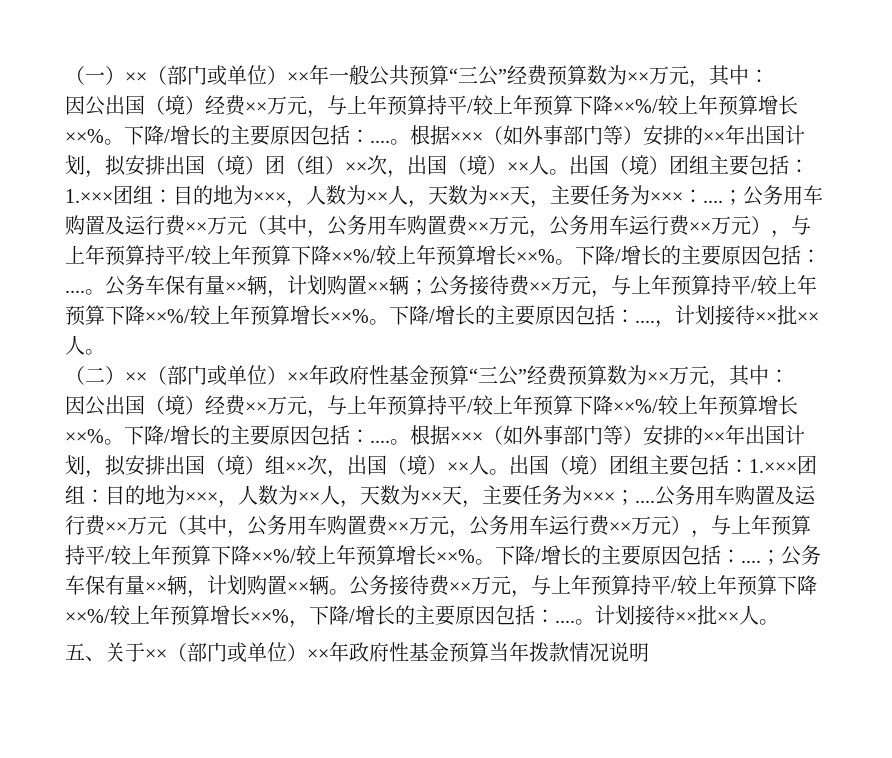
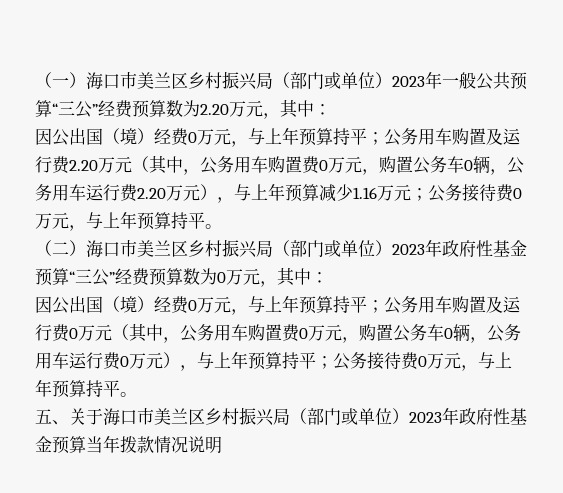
[125,65,309,86] ××（部门或单位）×× -> [86,71,425,90] 海口市美兰区乡村振兴局（部门或单位）2023
[627,65,769,88] [65,95,798,118] [65,125,805,146] [65,155,809,178] [65,185,823,208] [65,215,811,238] [65,245,821,266] [65,275,817,298] [65,305,819,328] [65,335,105,355] [65,365,309,386] ××万元，其中： // 因公出国（境）经费××万元，与上年预算持平/较上年预算下降××%/较上年预算增长××%。下降/增长的主要原因包括：....。根据×××（如外事部门等）安排的××年出国计划，拟安排出国（境）团（组）××次，出国（境）××人。出国（境）团组主要包括：1.×××团组：目的地为×××，人数为××人，天数为××天，主要任务为×××：....；公务用车购置及运行费××万元（其中，公务用车购置费××万元，公务用车运行费××万元），与上年预算持平/较上年预算下降××%/较上年预算增长××%。下降/增长的主要原因包括：....。公务车保有量××辆，计划购置××辆；公务接待费××万元，与上年预算持平/较上年预算下降××%/较上年预算增长××%。下降/增长的主要原因包括：....，计划接待××批××人。 // （二）××（部门或单位）×× -> [200,99,331,119] [35,127,521,147] [35,155,524,175] [35,183,522,203] [35,211,222,231] [35,239,425,258] 2.20万元，其中： // 因公出国（境）经费0万元，与上年预算持平；公务用车购置及运行费2.20万元（其中，公务用车购置费0万元，购置公务车0辆，公务用车运行费2.20万元），与上年预算减少1.16万元；公务接待费0万元，与上年预算持平。 // （二）海口市美兰区乡村振兴局（部门或单位）2023
[647,365,789,388] [65,395,798,418] [65,425,805,446] [65,455,817,478] [65,485,816,508] [65,515,811,538] [65,545,821,566] [65,575,817,598] [65,605,779,628] [65,642,329,663] ××万元，其中： // 因公出国（境）经费××万元，与上年预算持平/较上年预算下降××%/较上年预算增长××%。下降/增长的主要原因包括：....。根据×××（如外事部门等）安排的××年出国计划，拟安排出国（境）组××次，出国（境）××人。出国（境）团组主要包括：1.×××团组：目的地为×××，人数为××人，天数为××天，主要任务为×××；....公务用车购置及运行费××万元（其中，公务用车购置费××万元，公务用车运行费××万元），与上年预算持平/较上年预算下降××%/较上年预算增长××%。下降/增长的主要原因包括：....；公务车保有量××辆，计划购置××辆。公务接待费××万元，与上年预算持平/较上年预算下降××%/较上年预算增长××%，下降/增长的主要原因包括：....。计划接待××批××人。 // 五、关于××（部门或单位）×× -> [217,267,328,287] [35,295,521,315] [35,323,521,343] [35,351,512,371] [35,379,137,398] [35,407,442,426] 0万元，其中： // 因公出国（境）经费0万元，与上年预算持平；公务用车购置及运行费0万元（其中，公务用车购置费0万元，购置公务车0辆，公务用车运行费0万元），与上年预算持平；公务接待费0万元，与上年预算持平。 // 五、关于海口市美兰区乡村振兴局（部门或单位）2023

